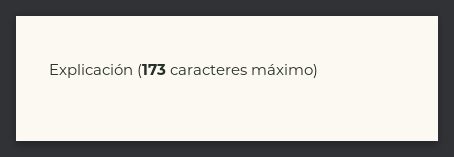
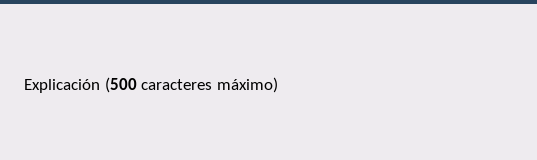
[137,64,167,78] (173 -> [104,77,137,93] (500

